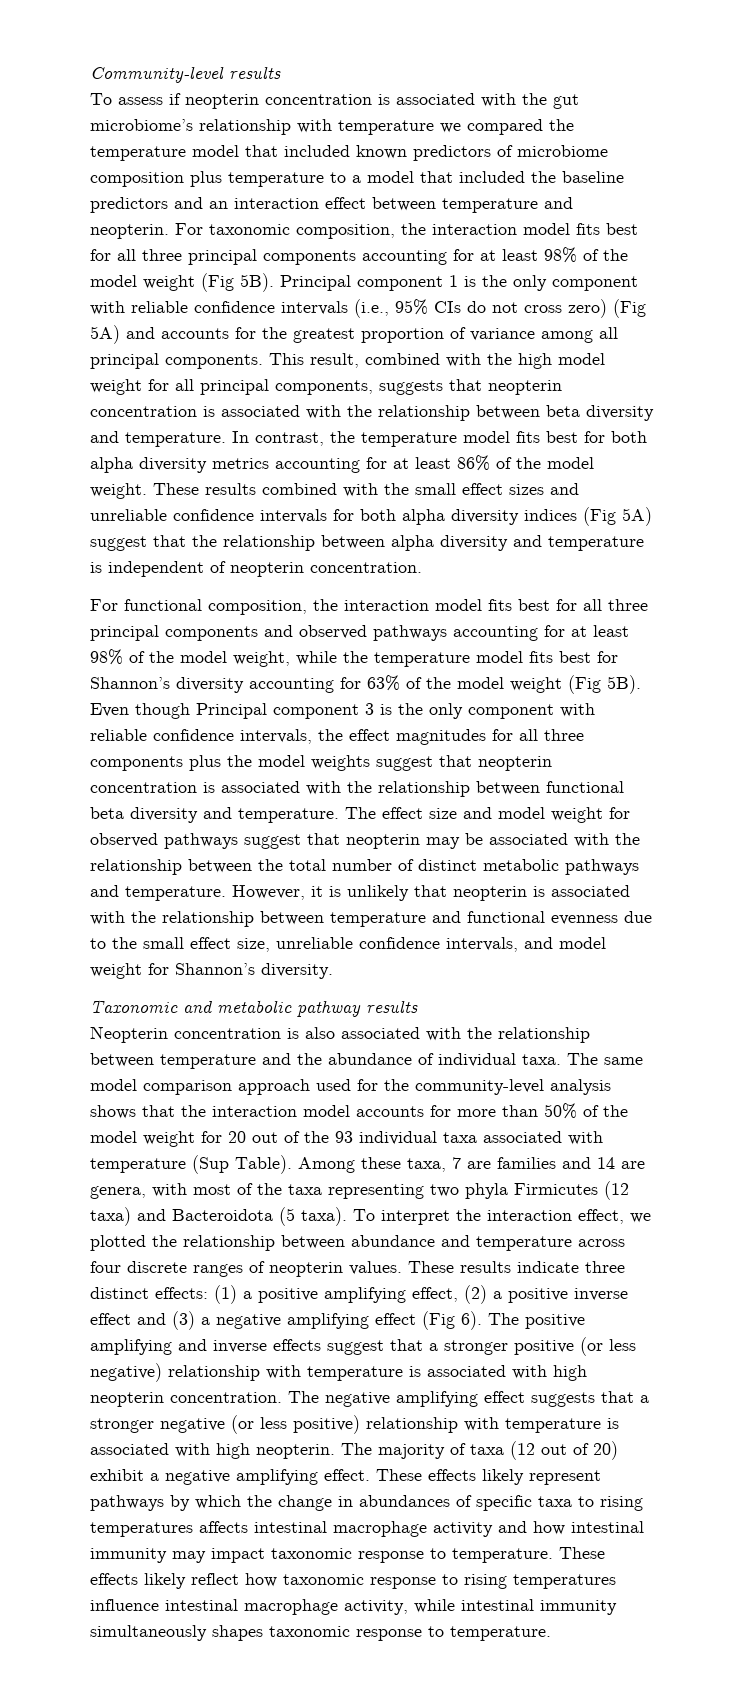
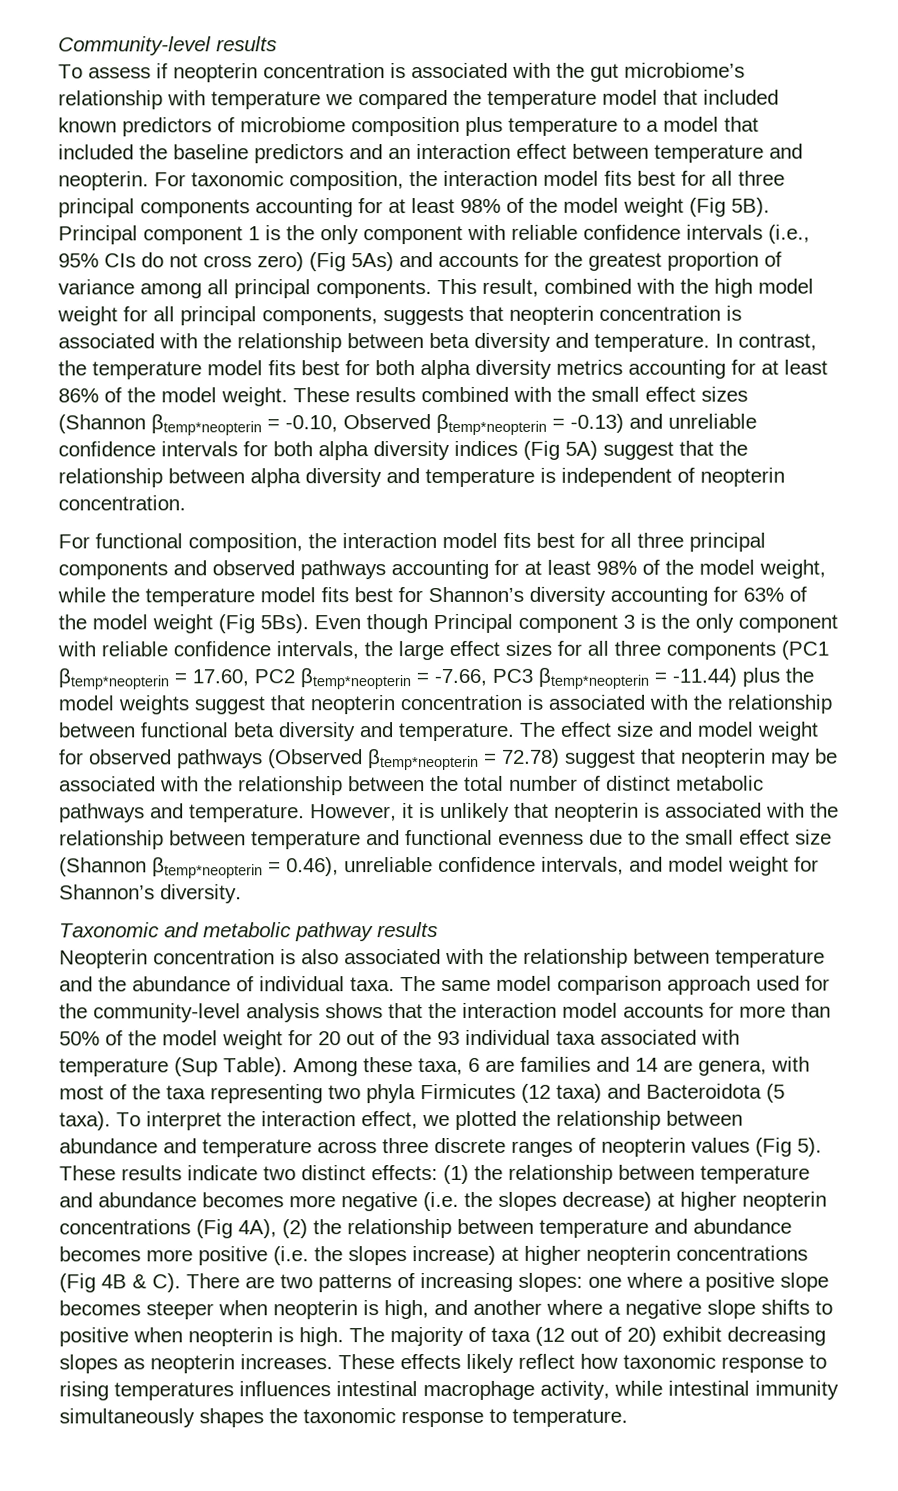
[90,325,120,344] 5A) -> [351,252,394,272] 5As)
(544, 489) none -> [58,413,624,436] (Shannon βtemp*neopterin = -0.10, Observed βtemp*neopterin = -0.13)
[607,675,641,694] 5B). -> [260,614,309,634] 5Bs).
[349,729,486,745] effect magnitudes -> [398,640,552,661] large effect sizes
(183, 763) none -> [781,640,829,660] [58,667,737,690] (PC1 βtemp*neopterin = 17.60, PC2 βtemp*neopterin = -7.66, PC3 βtemp*neopterin = -11.44)
(238, 841) none -> [268,748,560,771] (Observed βtemp*neopterin = 72.78)
[237,938,270,952] size, -> [795,829,832,845] [59,857,339,879] size (Shannon βtemp*neopterin = 0.46),
[452,1157,461,1169] 7 -> [468,1057,480,1072] 6
[90,1261,121,1273] four -> [382,1138,429,1154] three
[349,1261,402,1275] values. -> [691,1137,822,1157] values (Fig 5).
[585,1261,625,1273] three -> [263,1166,296,1181] two
[243,1285,628,1304] [90,1311,585,1330] [90,1337,636,1356] [90,1363,587,1382] [90,1391,649,1407] [90,1415,619,1434] [90,1443,335,1459] a positive amplifying effect, (2) a positive inverse effect and (3) a negative amplifying effect (Fig 6). The positive amplifying and inverse effects suggest that a stronger positive (or less negative) relationship with temperature is associated with high neopterin concentration. The negative amplifying effect suggests that a stronger negative (or less positive) relationship with temperature is associated with high neopterin. -> [474,1164,810,1184] [59,1191,827,1212] [59,1218,792,1239] [59,1245,808,1266] [59,1272,829,1293] [59,1299,833,1320] [59,1327,344,1347] the relationship between temperature and abundance becomes more negative (i.e. the slopes decrease) at higher neopterin concentrations (Fig 4A), (2) the relationship between temperature and abundance becomes more positive (i.e. the slopes increase) at higher neopterin concentrations (Fig 4B & C). There are two patterns of increasing slopes: one where a positive slope becomes steeper when neopterin is high, and another where a negative slope shifts to positive when neopterin is high.
[150,1469,601,1485] [90,1495,643,1511] [90,1521,644,1537] [90,1548,553,1563] a negative amplifying effect. These effects likely represent pathways by which the change in abundances of specific taxa to rising temperatures affects intestinal macrophage activity and how intestinal immunity may impact taxonomic response to temperature. -> [727,1326,826,1346] [59,1354,333,1374] decreasing slopes as neopterin increases.
[90,1599,159,1611] influence -> [239,1381,331,1397] influences
(263, 1633) none -> [269,1408,298,1424] the

